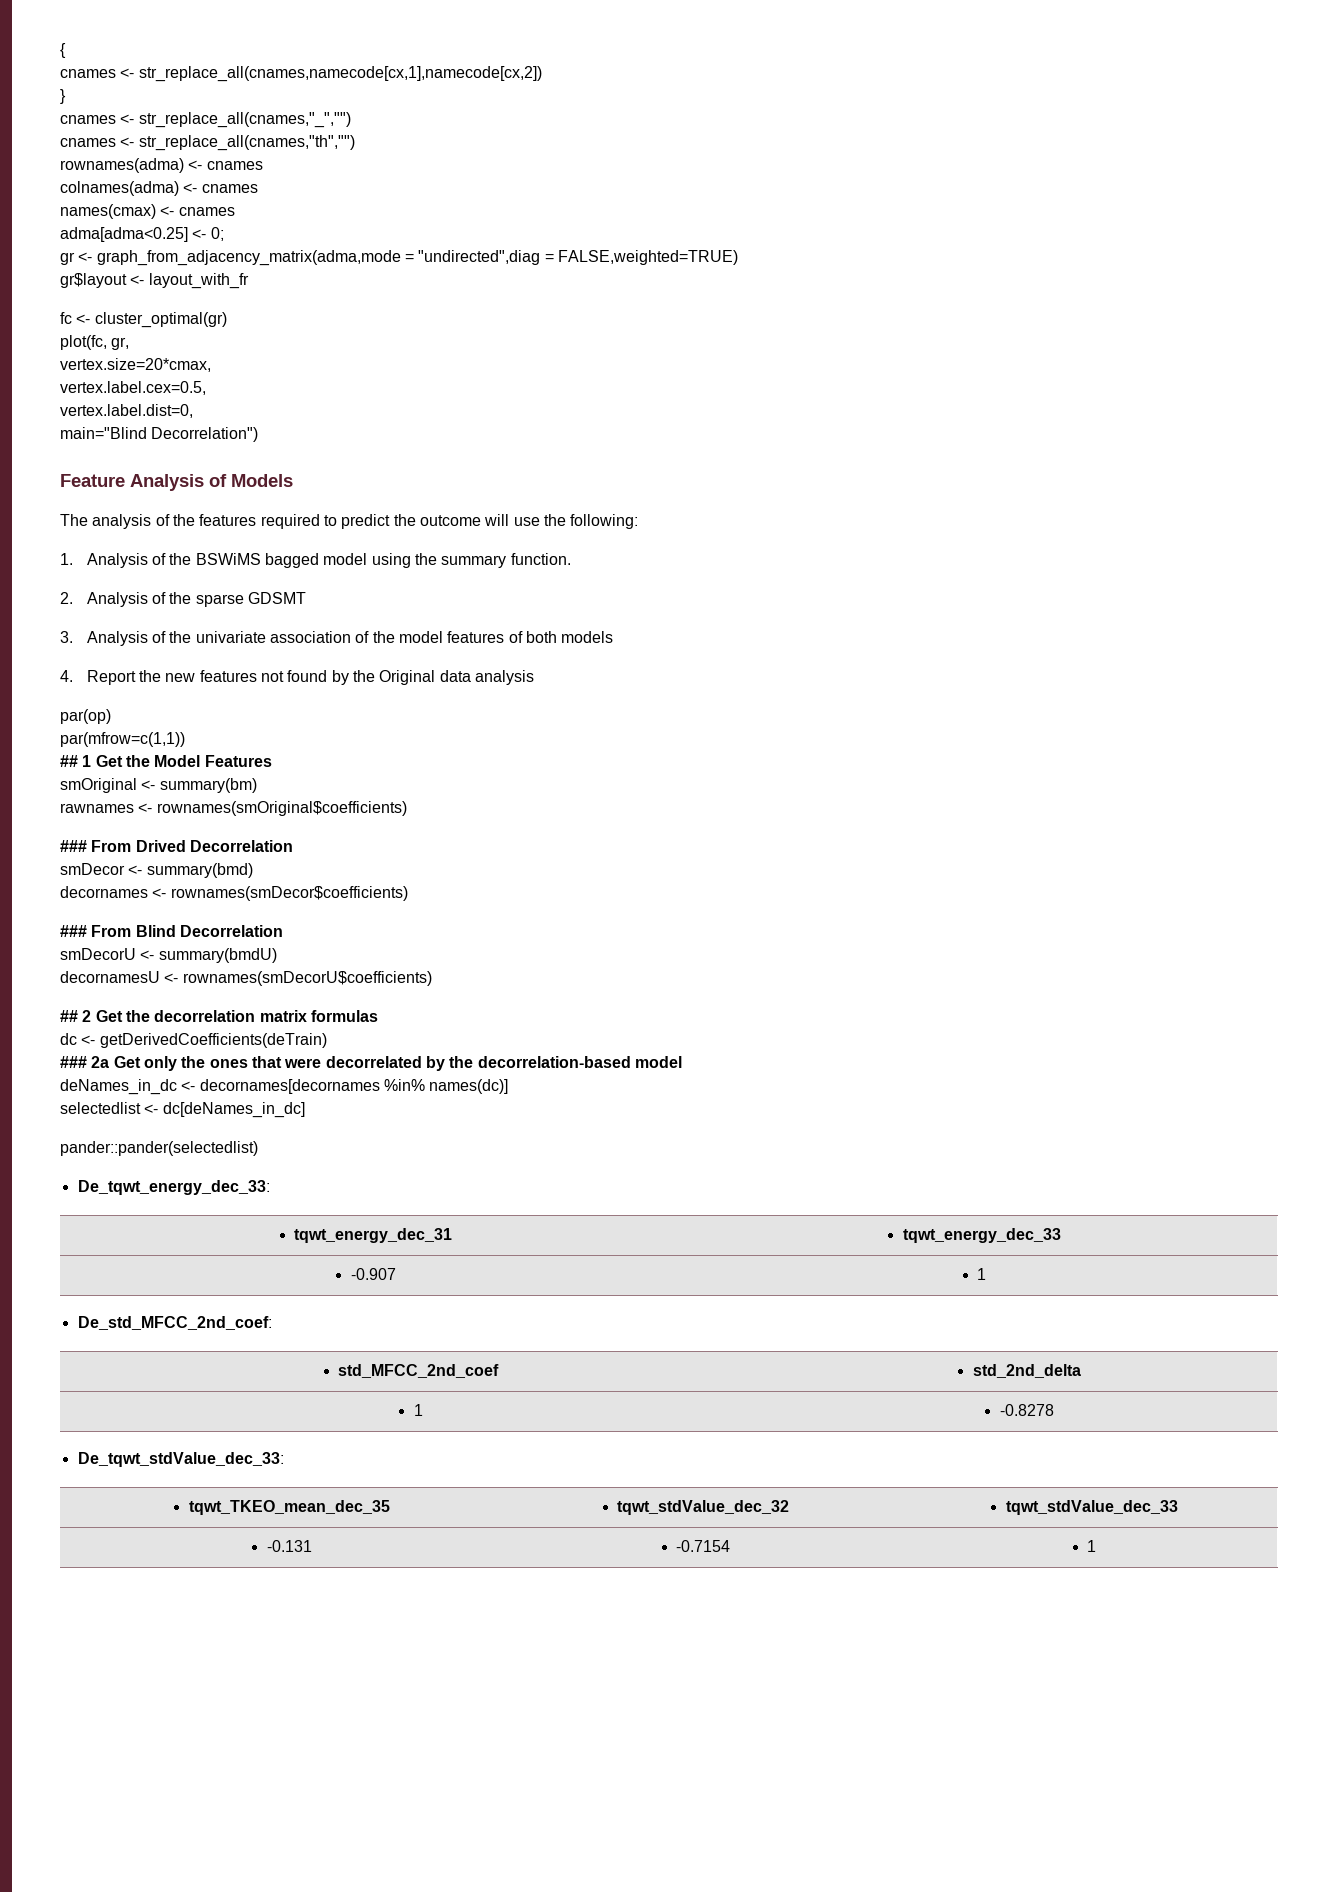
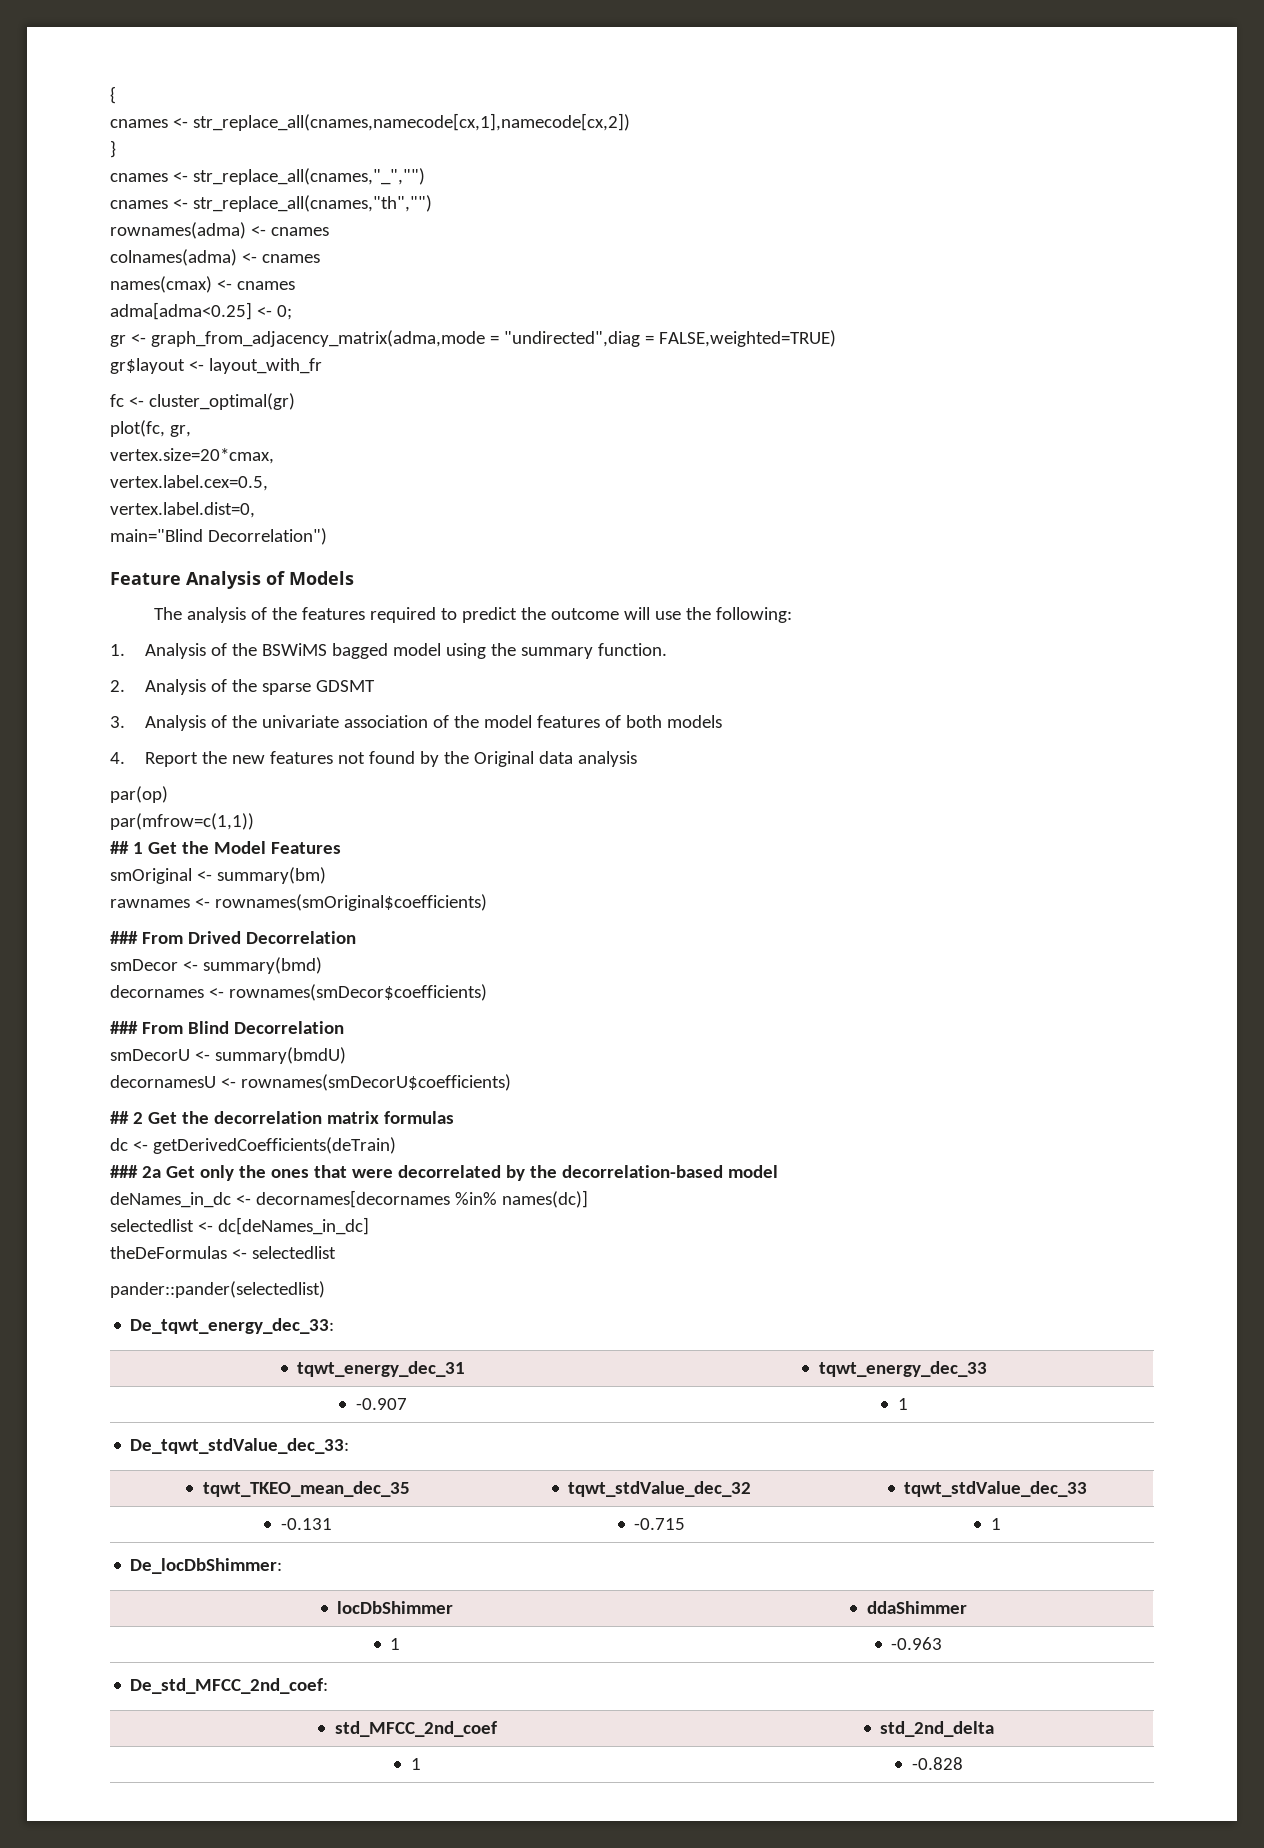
(305, 1110) none -> [110,1246,336,1259] // theDeFormulas <- selectedlist
[77,1316,272,1330] [338,1364,500,1378] [972,1364,1081,1378] [413,1404,423,1416] [999,1404,1054,1416] // De_std_MFCC_2nd_coef: // std_MFCC_2nd_coef | std_2nd_delta // 1 | -0.8278 -> (908, 1404) none
[676,1540,731,1552] [1087,1540,1097,1552] -0.7154 | 1 -> [634,1518,686,1530] [990,1518,1001,1530] [130,1558,283,1574] [337,1601,454,1614] [866,1601,967,1614] [390,1638,401,1650] [891,1637,943,1650] [130,1678,329,1694] [334,1721,497,1737] [880,1721,995,1737] [410,1758,421,1770] [911,1757,963,1770] -0.715 | 1 // De_locDbShimmer: // locDbShimmer | ddaShimmer // 1 | -0.963 // De_std_MFCC_2nd_coef: // std_MFCC_2nd_coef | std_2nd_delta // 1 | -0.828

